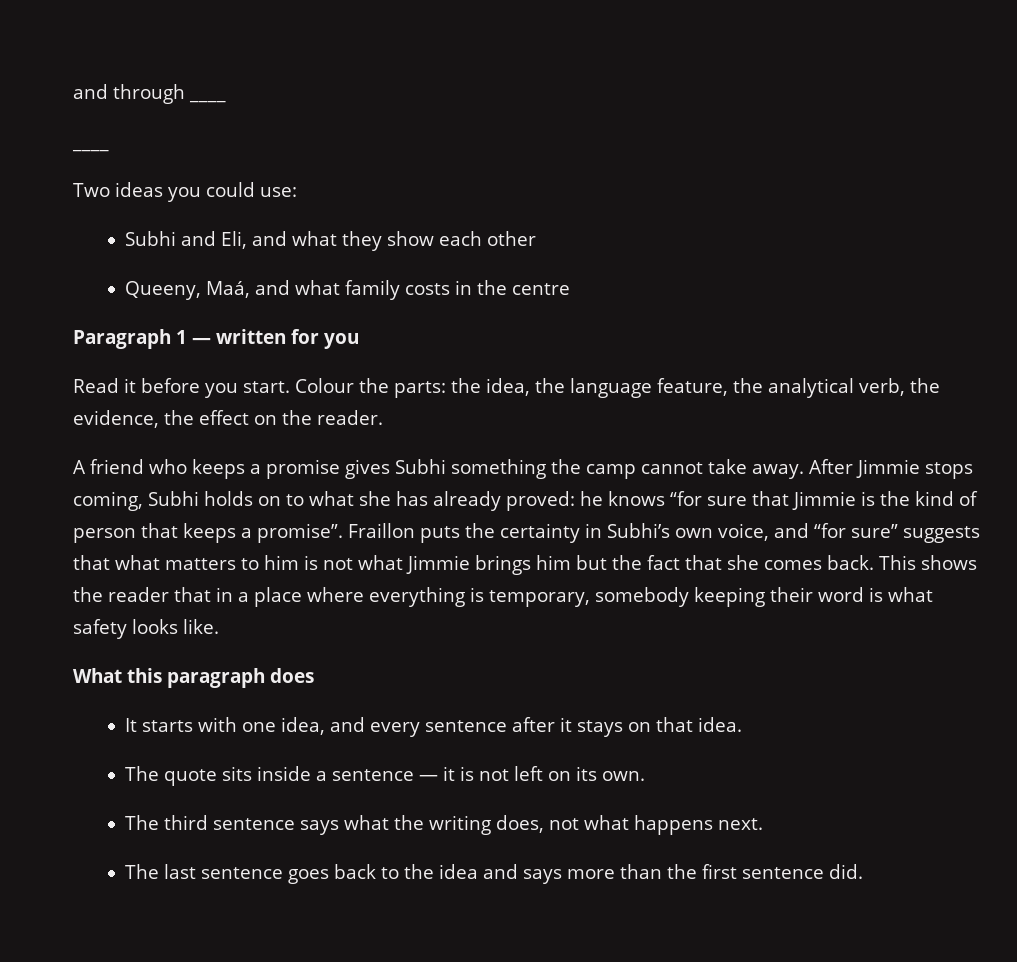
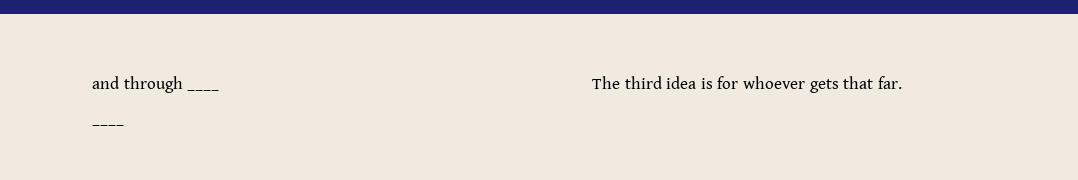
[73,182,297,202] [124,231,536,251] [124,280,570,300] [73,329,359,349] [73,378,940,398] [73,410,383,428] [73,459,973,479] [73,491,978,511] [73,523,980,543] [73,555,977,575] [73,587,933,607] [73,619,219,639] [73,668,314,688] [124,717,742,737] [124,766,645,786] [124,815,763,835] [124,864,863,884] Two ideas you could use: // Subhi and Eli, and what they show each other // Queeny, Maá, and what family costs in the centre // Paragraph 1 — written for you // Read it before you start. Colour the parts: the idea, the language feature, the analytical verb, the evidence, the effect on the reader. // A friend who keeps a promise gives Subhi something the camp cannot take away. After Jimmie stops coming, Subhi holds on to what she has already proved: he knows “for sure that Jimmie is the kind of person that keeps a promise”. Fraillon puts the certainty in Subhi’s own voice, and “for sure” suggests that what matters to him is not what Jimmie brings him but the fact that she comes back. This shows the reader that in a place where everything is temporary, somebody keeping their word is what safety looks like. // What this paragraph does // It starts with one idea, and every sentence after it stays on that idea. // The quote sits inside a sentence — it is not left on its own. // The third sentence says what the writing does, not what happens next. // The last sentence goes back to the idea and says more than the first sentence did. -> [592,76,902,93] The third idea is for whoever gets that far.

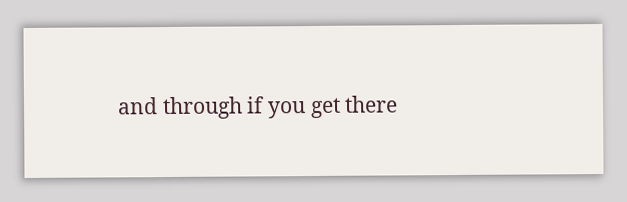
[187,89,220,91] [92,124,124,126] [592,76,902,93] ____ // ____ // The third idea is for whoever gets that far. -> [246,95,399,119] if you get there

